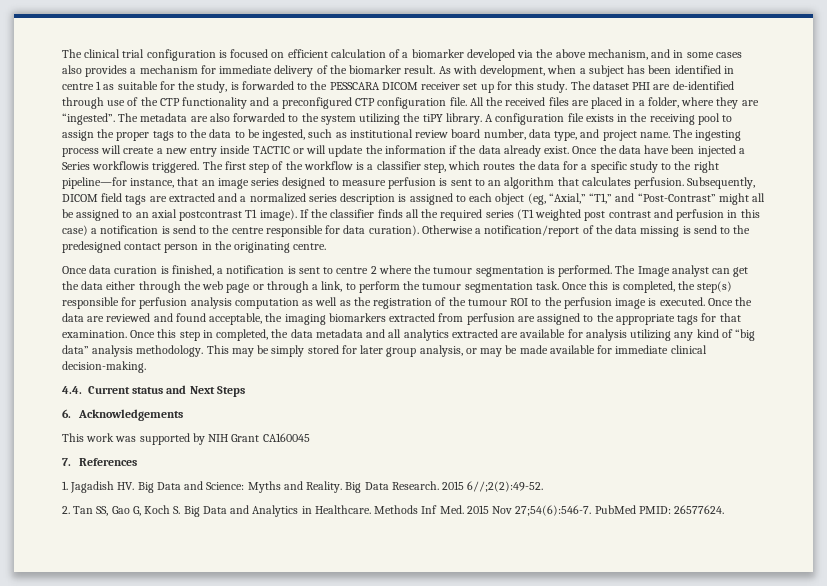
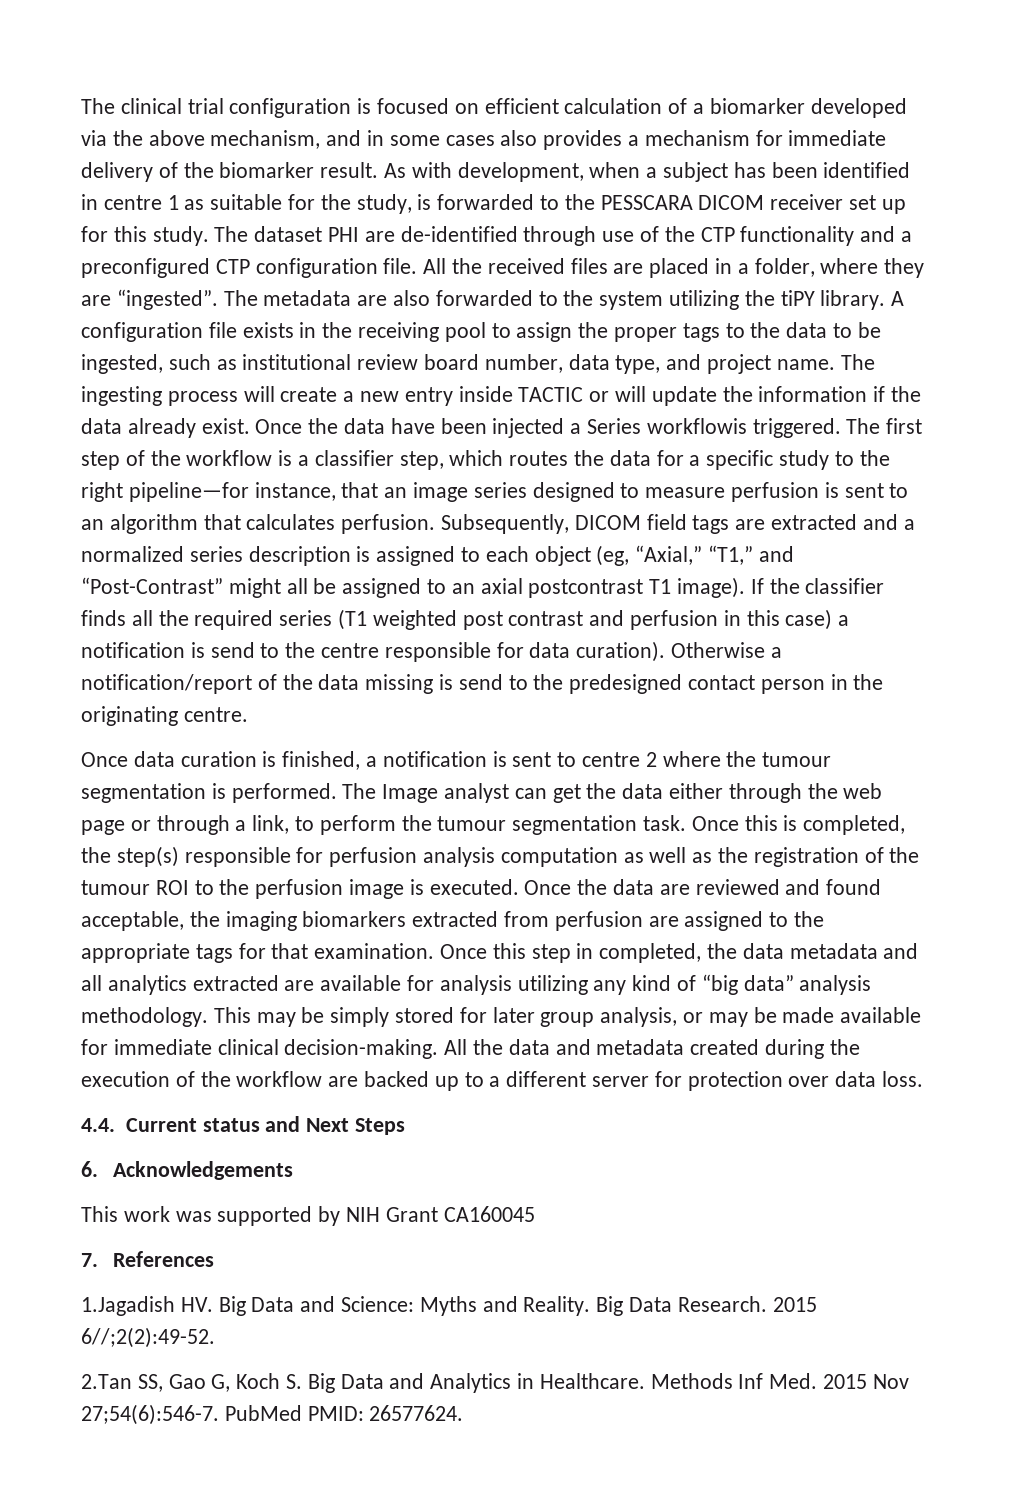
(146, 367) none -> [444,1039,860,1059] [81,1071,924,1091] All the data and metadata created during the execution of the workflow are backed up to a different server for protection over data loss.
[62,481,115,493] 1. Jagadish -> [81,1296,175,1316] 1.Jagadish
[62,506,94,514] 2. Tan -> [81,1374,132,1389] 2.Tan

